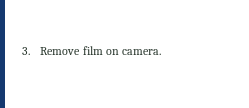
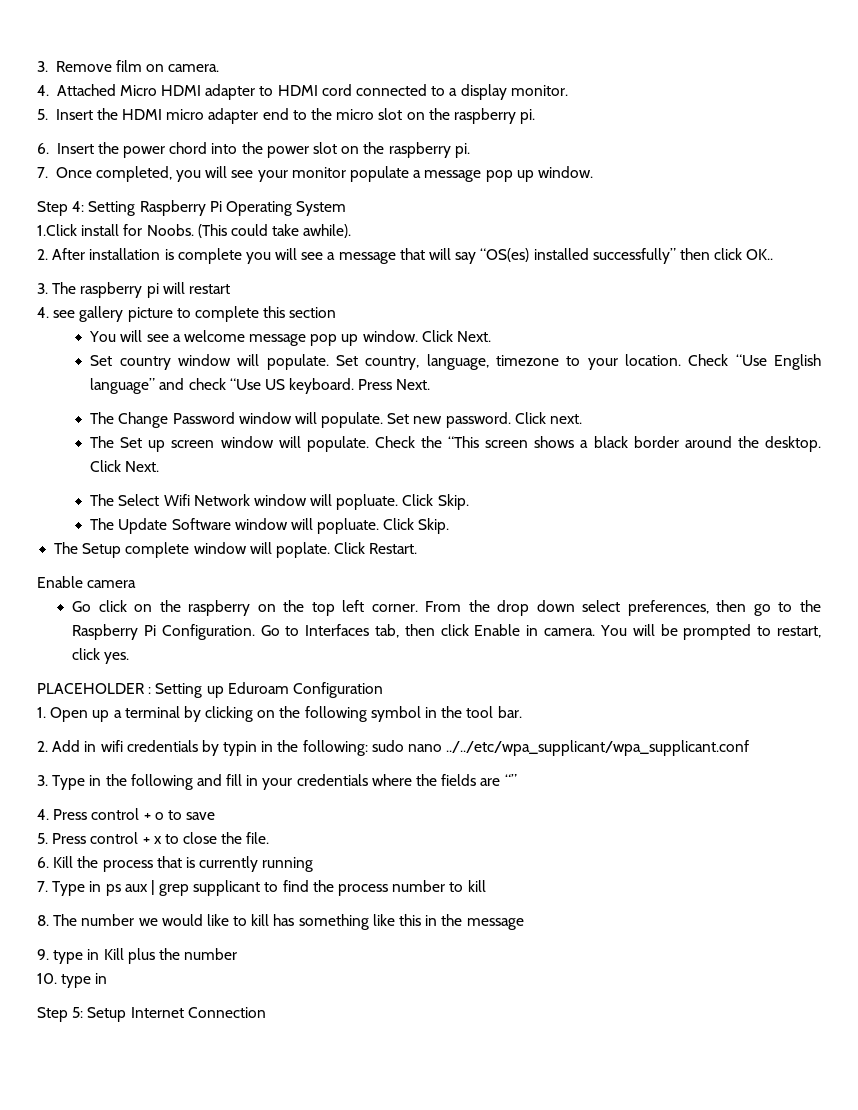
(162, 52) none -> [37,84,568,100] [37,108,536,124] [37,142,470,158] [37,166,593,182] [37,200,347,216] [37,224,352,238] [37,248,774,264] [37,282,230,298] [37,306,337,322] [89,330,491,346] [90,354,822,370] [90,378,431,394] [90,412,583,428] [90,436,821,452] [90,460,160,472] [90,494,469,510] [90,518,450,534] [54,542,418,558] [37,576,137,588] [72,600,821,616] [72,624,821,640] [72,648,130,664] [37,682,383,698] [37,706,522,722] [37,740,750,756] [37,774,517,790] [37,808,216,820] [37,832,270,844] [37,856,314,872] [37,880,486,896] [37,914,524,930] [37,948,238,964] [37,973,108,988] [37,1007,266,1022] // 4. Attached Micro HDMI adapter to HDMI cord connected to a display monitor. // 5. Insert the HDMI micro adapter end to the micro slot on the raspberry pi. // 6. Insert the power chord into the power slot on the raspberry pi. // 7. Once completed, you will see your monitor populate a message pop up window. // Step 4: Setting Raspberry Pi Operating System // 1.Click install for Noobs. (This could take awhile). // 2. After installation is complete you will see a message that will say “OS(es) installed successfully” then click OK.. // 3. The raspberry pi will restart // 4. see gallery picture to complete this section // You will see a welcome message pop up window. Click Next. // Set country window will populate. Set country, language, timezone to your location. Check “Use English language” and check “Use US keyboard. Press Next. // The Change Password window will populate. Set new password. Click next. // The Set up screen window will populate. Check the “This screen shows a black border around the desktop. Click Next. // The Select Wifi Network window will popluate. Click Skip. // The Update Software window will popluate. Click Skip. // The Setup complete window will poplate. Click Restart. // Enable camera // Go click on the raspberry on the top left corner. From the drop down select preferences, then go to the Raspberry Pi Configuration. Go to Interfaces tab, then click Enable in camera. You will be prompted to restart, click yes. // PLACEHOLDER : Setting up Eduroam Configuration // 1. Open up a terminal by clicking on the following symbol in the tool bar. // 2. Add in wifi credentials by typin in the following: sudo nano ../../etc/wpa_supplicant/wpa_supplicant.conf // 3. Type in the following and fill in your credentials where the fields are “” // 4. Press control + o to save // 5. Press control + x to close the file. // 6. Kill the process that is currently running // 7. Type in ps aux | grep supplicant to find the process number to kill // 8. The number we would like to kill has something like this in the message // 9. type in Kill plus the number // 10. type in // Step 5: Setup Internet Connection

